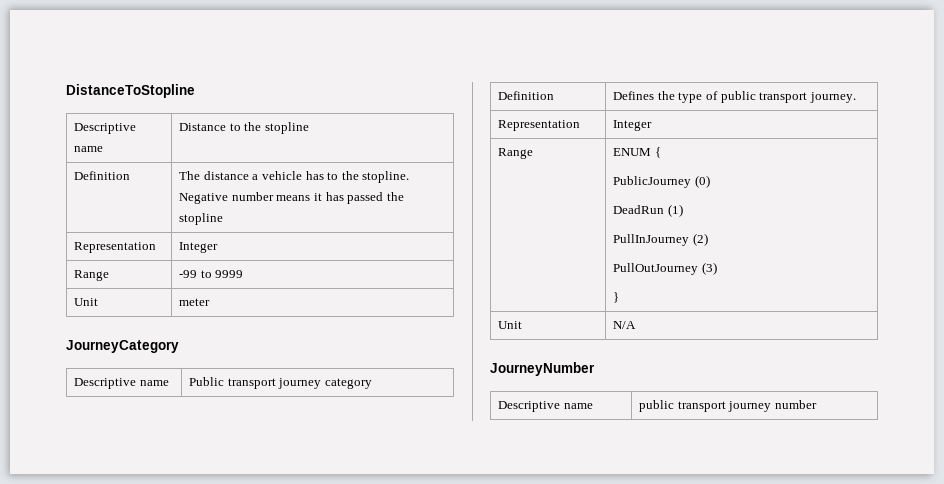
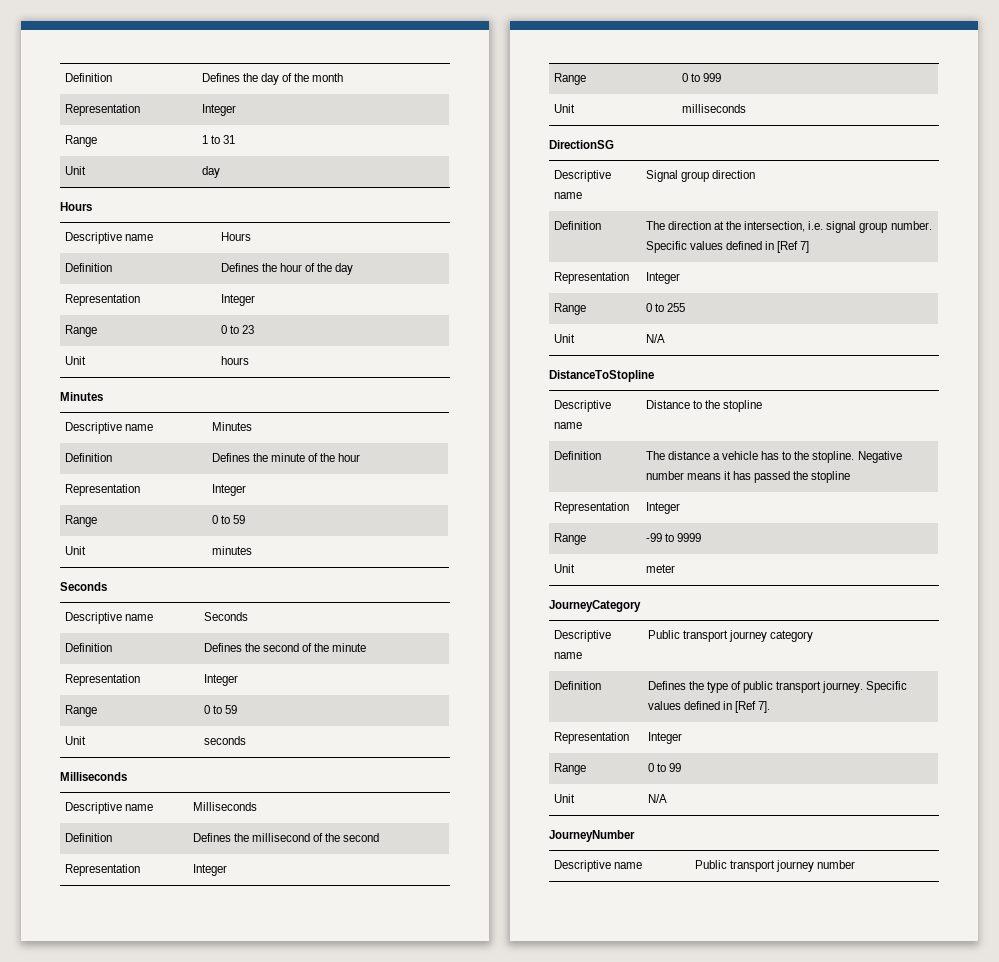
(66, 91) none -> [64,73,112,82] [201,73,344,85] [64,104,140,116] [201,104,236,116] [64,135,97,147] [201,135,235,144] [64,166,86,175] [201,166,220,178] [60,202,92,211] [64,232,153,244] [220,232,251,241] [64,263,112,272] [220,263,354,275] [64,294,140,306] [220,294,255,306] [64,325,97,337] [220,325,254,334] [64,356,86,365] [220,356,249,365] [60,392,103,401] [64,422,153,434] [211,422,252,431] [64,453,112,462] [211,453,361,462] [64,484,140,496] [211,484,246,496] [64,515,97,527] [211,515,245,524] [64,546,86,555] [211,546,252,555] [60,582,107,591] [64,612,153,624] [203,612,248,621] [64,643,112,652] [203,643,367,652] [64,674,140,686] [203,674,238,686] [64,705,97,717] [203,705,237,714] [64,736,86,745] [203,736,246,745] [60,772,127,781] [64,802,153,814] [192,802,257,811] [64,833,112,842] [192,833,380,842] [64,864,140,876] [192,864,227,876] [553,73,586,85] [681,73,721,82] [553,104,575,113] [681,104,746,113] [549,140,614,149] [553,170,611,182] [553,192,582,199] [645,170,755,182] [553,221,601,230] [645,221,932,233] [645,241,810,253] [553,272,629,284] [645,272,680,284] [553,303,586,315] [645,303,685,312] [553,334,575,343] [645,334,665,343] Definition | Defines the day of the month // Representation | Integer // Range | 1 to 31 // Unit | day // Hours // Descriptive name | Hours // Definition | Defines the hour of the day // Representation | Integer // Range | 0 to 23 // Unit | hours // Minutes // Descriptive name | Minutes // Definition | Defines the minute of the hour // Representation | Integer // Range | 0 to 59 // Unit | minutes // Seconds // Descriptive name | Seconds // Definition | Defines the second of the minute // Representation | Integer // Range | 0 to 59 // Unit | seconds // Milliseconds // Descriptive name | Milliseconds // Definition | Defines the millisecond of the second // Representation | Integer // Range | 0 to 999 // Unit | milliseconds // DirectionSG // Descriptive name | Signal group direction // Definition | The direction at the intersection, i.e. signal group number. Specific values defined in [Ref 7] // Representation | Integer // Range | 0 to 255 // Unit | N/A //
[498,120,581,131] [613,120,653,131] [498,148,534,159] [613,147,661,158] [613,175,710,188] [613,204,683,217] [613,233,708,246] [613,262,717,275] [613,292,620,303] // Representation | Integer // Range | ENUM { // PublicJourney (0) // DeadRun (1) // PullInJourney (2) // PullOutJourney (3) // } -> [866,681,908,693] [647,701,771,713] [553,732,629,744] [647,732,682,744] [553,763,586,775] [647,763,681,772] Specific values defined in [Ref 7]. // Representation | Integer // Range | 0 to 99
[639,400,675,412] public -> [694,860,727,869] Public

